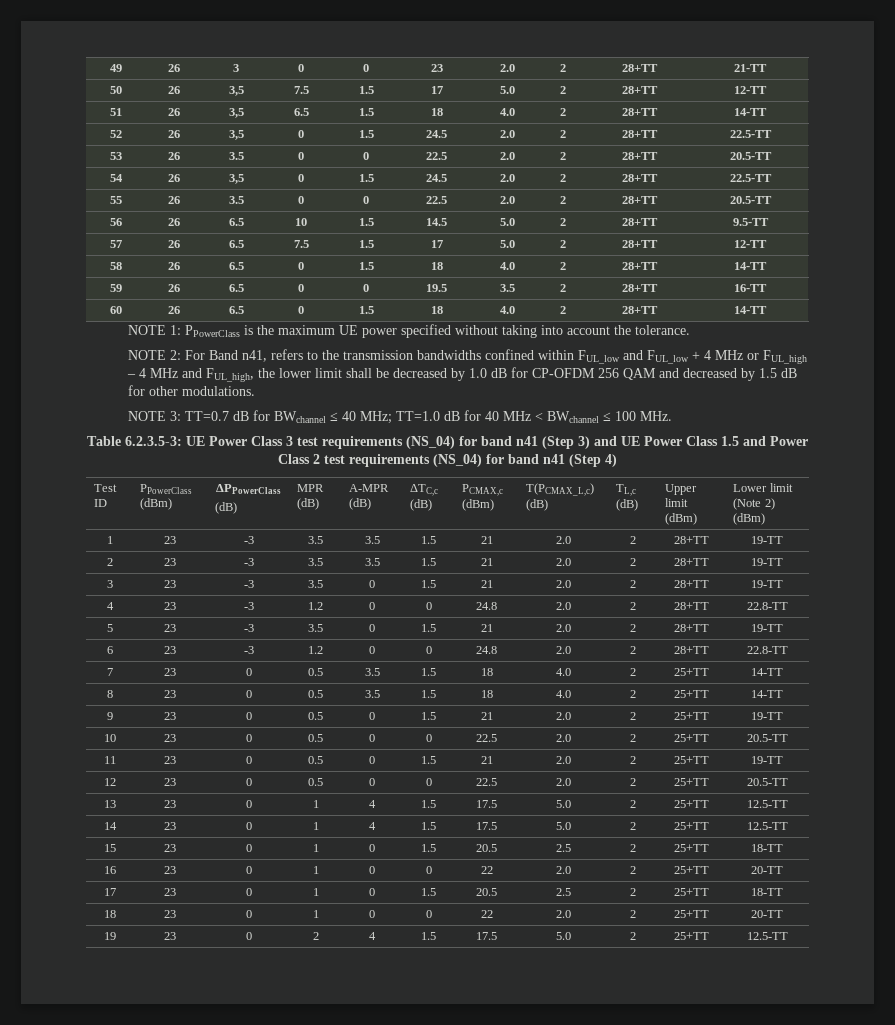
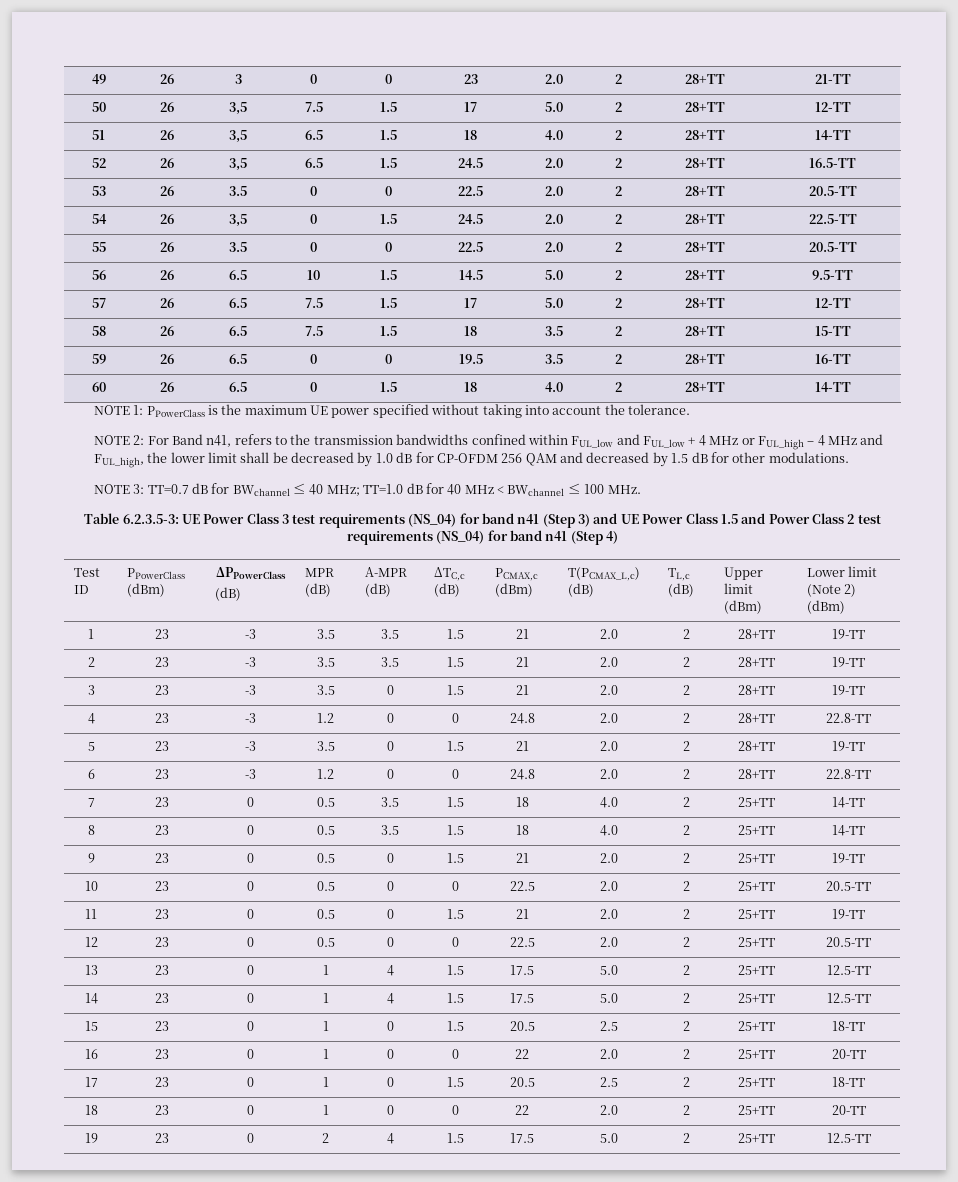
[298,130,304,138] [358,130,374,138] [426,130,447,138] [499,130,515,138] [560,130,566,138] [621,130,658,138] [729,130,772,138] 0 | 1.5 | 24.5 | 2.0 | 2 | 28+TT | 22.5-TT -> [304,158,323,168] [380,158,397,168] [458,158,483,168] [544,158,563,168] [615,158,622,168] [685,158,725,168] [809,158,856,168] 6.5 | 1.5 | 24.5 | 2.0 | 2 | 28+TT | 16.5-TT
[298,262,304,270] [358,262,374,270] [430,262,443,270] [499,262,515,270] [560,262,566,270] [621,262,658,270] [734,262,768,270] 0 | 1.5 | 18 | 4.0 | 2 | 28+TT | 14-TT -> [304,326,323,336] [380,326,397,336] [464,326,477,336] [544,326,563,336] [615,326,622,336] [685,326,725,336] [814,326,851,336] 7.5 | 1.5 | 18 | 3.5 | 2 | 28+TT | 15-TT

